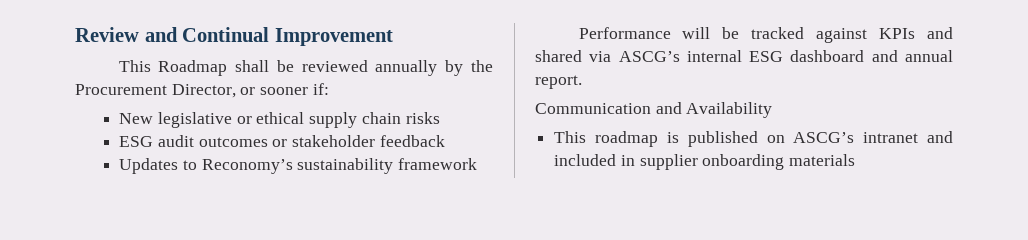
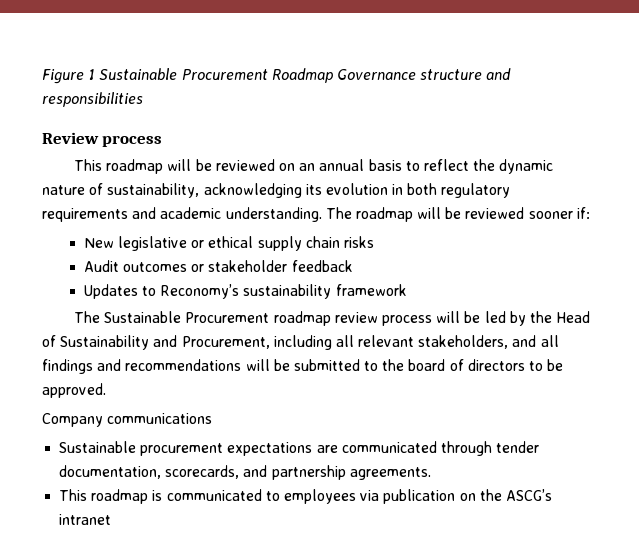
[75,27,393,46] [118,60,493,76] [75,84,256,98] Review and Continual Improvement // This Roadmap shall be reviewed annually by the Procurement Director, or -> [42,68,512,84] [42,92,143,107] [42,132,163,147] [74,159,554,174] [42,183,511,198] [42,207,525,222] Figure 1 Sustainable Procurement Roadmap Governance structure and responsibilities // Review process // This roadmap will be reviewed on an annual basis to reflect the dynamic nature of sustainability, acknowledging its evolution in both regulatory requirements and academic understanding. The roadmap will be reviewed
[119,135,195,147] ESG audit -> [83,260,119,272] Audit
[578,27,953,43] [535,50,953,62] [535,75,582,89] [535,102,773,118] [554,131,953,147] [554,154,856,170] Performance will be tracked against KPIs and shared via ASCG’s internal ESG dashboard and annual report. // Communication and Availability // This roadmap is published on ASCG’s intranet and included in supplier onboarding materials -> [74,311,591,326] [42,335,559,350] [42,359,564,374] [42,383,106,398] [42,413,213,427] [59,441,540,456] [59,465,431,480] [59,489,552,504] [59,514,112,525] The Sustainable Procurement roadmap review process will be led by the Head of Sustainability and Procurement, including all relevant stakeholders, and all findings and recommendations will be submitted to the board of directors to be approved. // Company communications // Sustainable procurement expectations are communicated through tender documentation, scorecards, and partnership agreements. // This roadmap is communicated to employees via publication on the ASCG’s intranet

